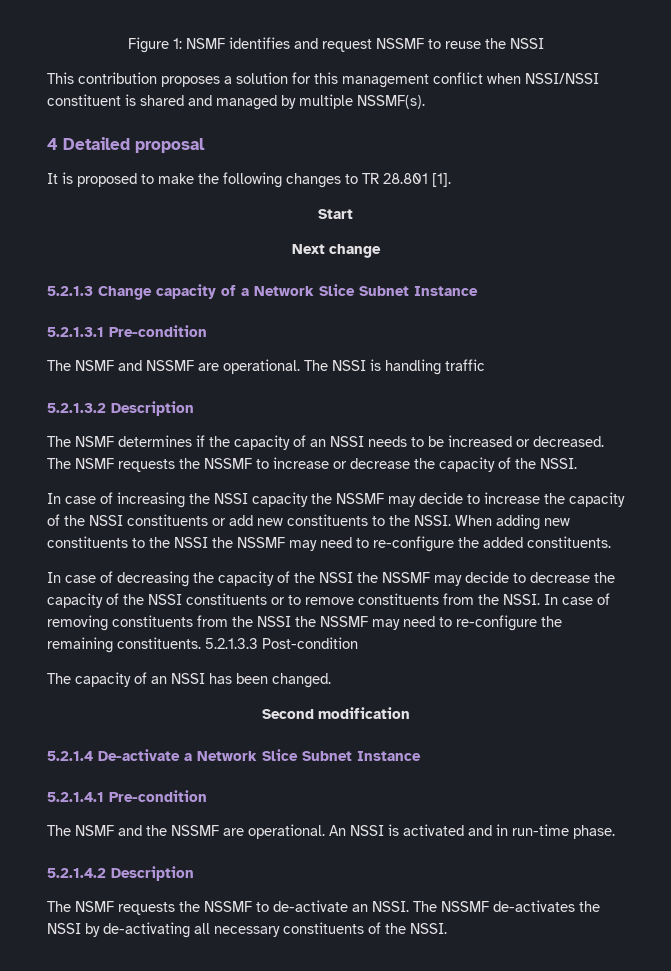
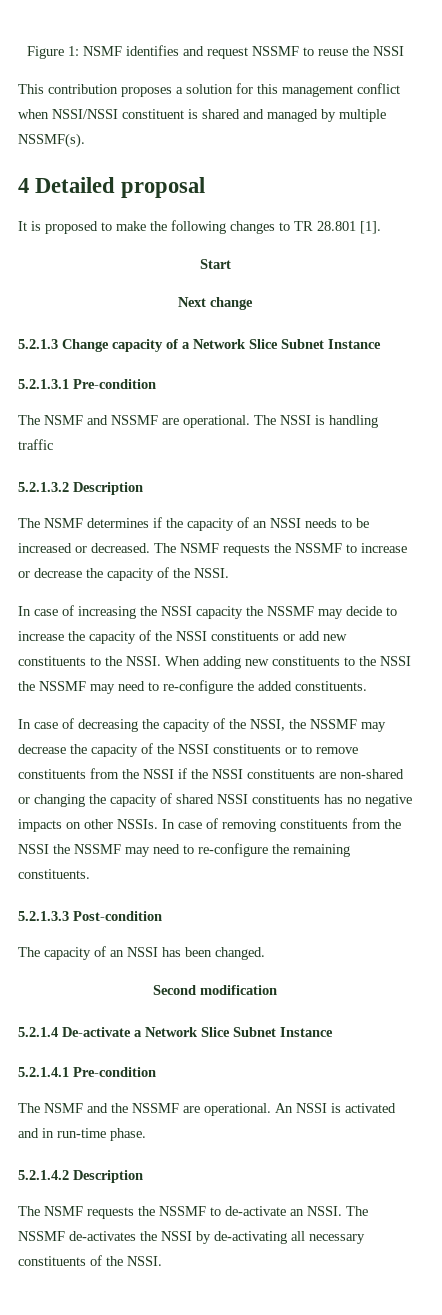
[319,571,526,586] NSSI the NSSMF may decide to -> [250,719,386,732] NSSI, the NSSMF may
[503,594,540,605] NSSI. -> [143,768,404,779] [18,793,412,807] [18,819,158,832] NSSI if the NSSI constituents are non-shared or changing the capacity of shared NSSI constituents has no negative impacts on other NSSIs.
(201, 643) none -> (90, 874) //

